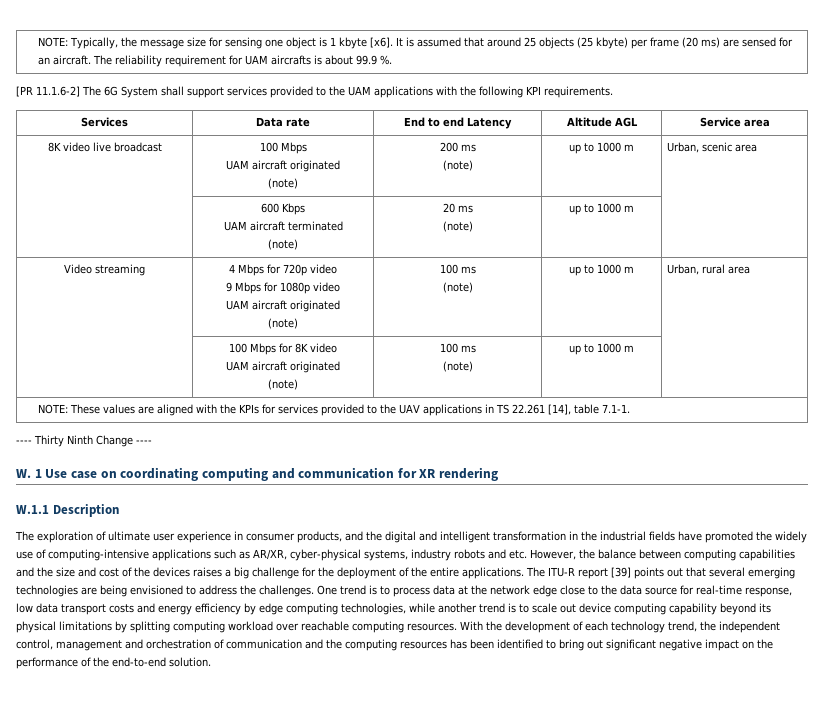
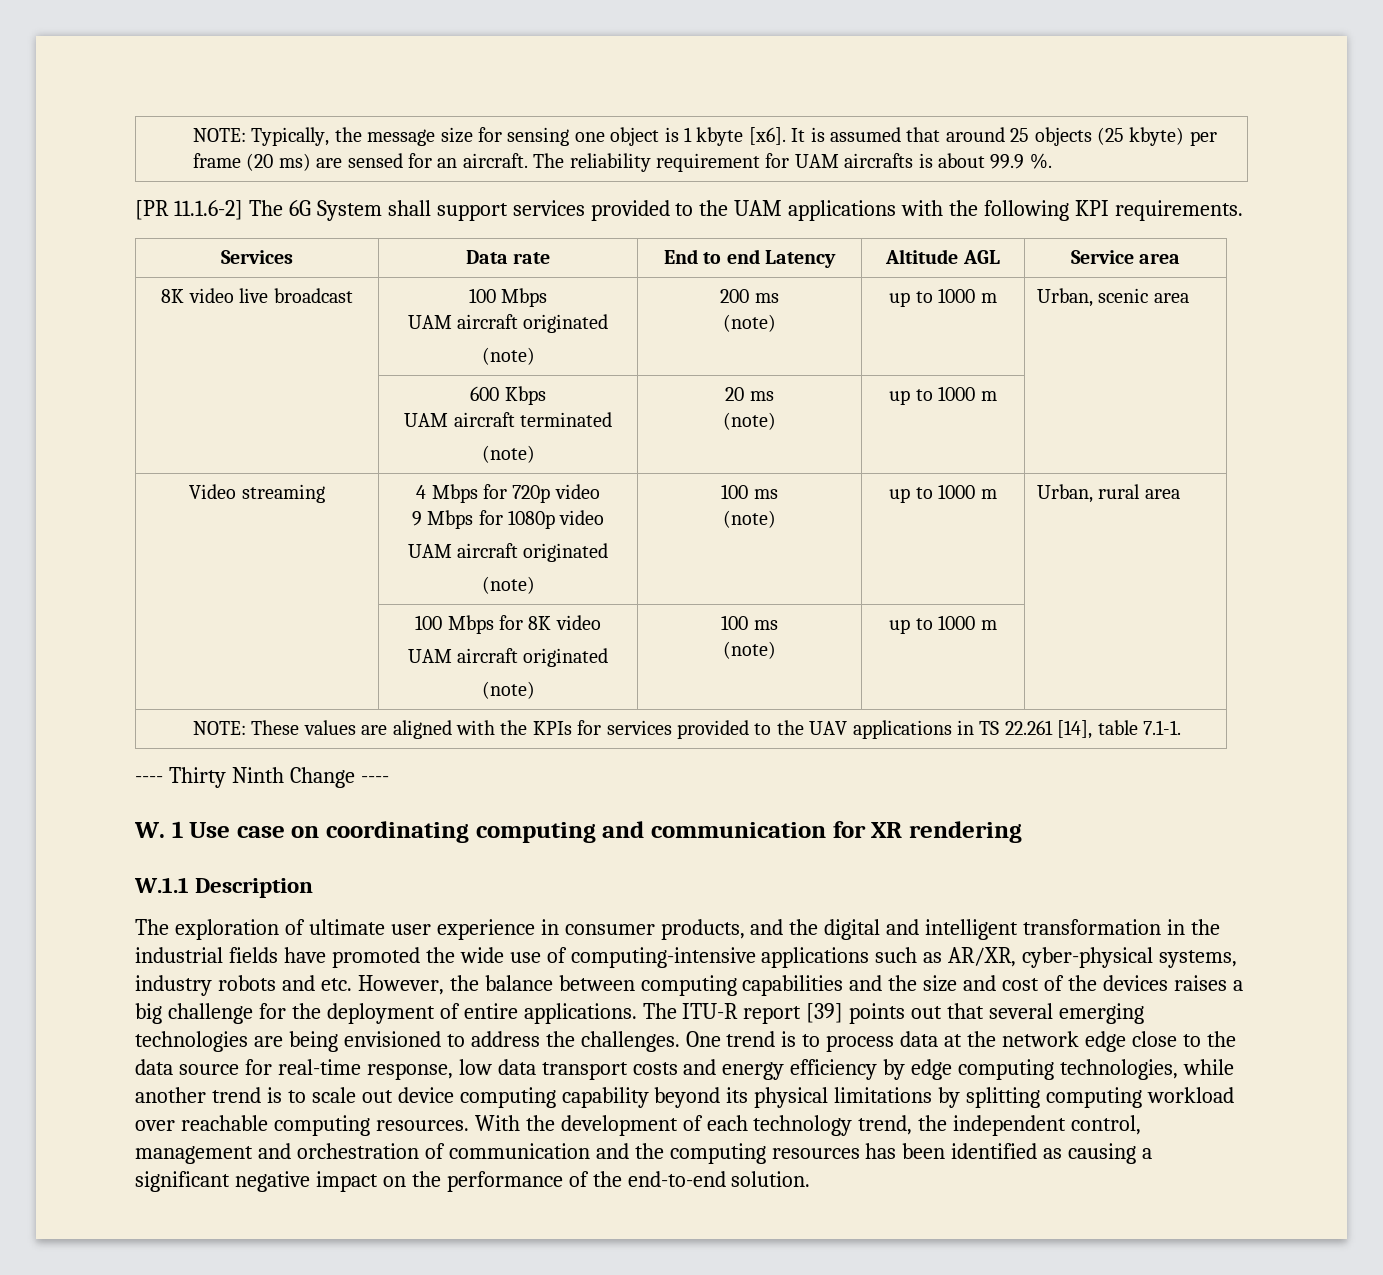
[775,531,807,543] widely -> [459,947,504,963] wide
[411,567,427,577] the -> (460, 1011) none
[546,639,603,651] to bring out -> [1043,1143,1153,1164] as causing a

